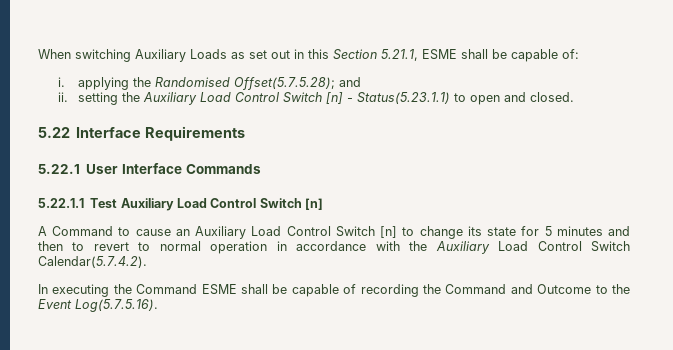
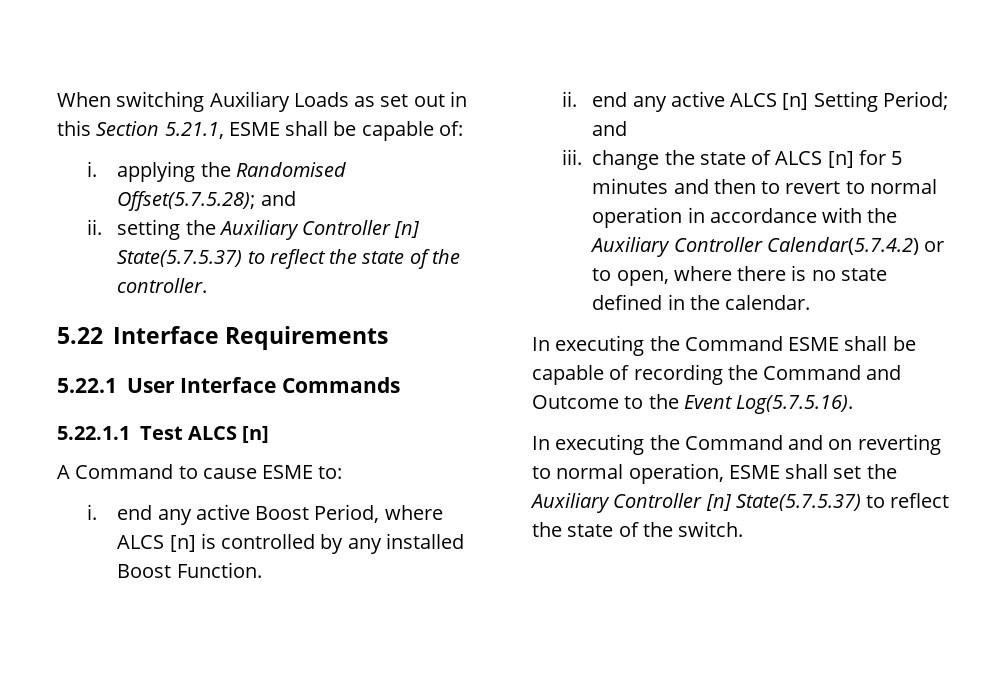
[200,92,575,105] Load Control Switch [n] - Status(5.23.1.1) to open and closed. -> [302,220,421,238] [117,249,460,269] [117,278,208,293] Controller [n] State(5.7.5.37) to reflect the state of the controller.
[120,198,302,211] Auxiliary Load Control Switch -> [187,426,237,440] ALCS
[175,226,517,239] an Auxiliary Load Control Switch [n] to change its state -> [262,465,343,479] [87,504,443,525] [117,533,464,554] [117,562,262,578] [562,91,948,112] [592,121,628,136] [562,149,854,170] ESME to: // i. end any active Boost Period, where ALCS [n] is controlled by any installed Boost Function. // ii. end any active ALCS [n] Setting Period; and // iii. change the state of ALCS [n]
[498,241,630,252] [38,256,147,268] Load Control Switch Calendar(5.7.4.2). -> [673,237,945,255] [592,265,887,286] [592,294,811,310] Controller Calendar(5.7.4.2) or to open, where there is no state defined in the calendar.
(158, 305) none -> [532,434,941,455] [532,463,897,484] [530,493,950,513] [532,521,744,537] // In executing the Command and on reverting to normal operation, ESME shall set the Auxiliary Controller [n] State(5.7.5.37) to reflect the state of the switch.

